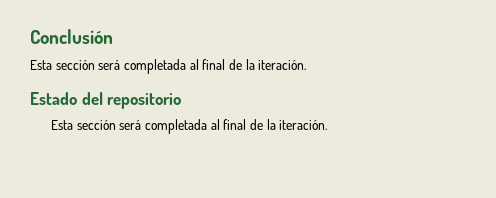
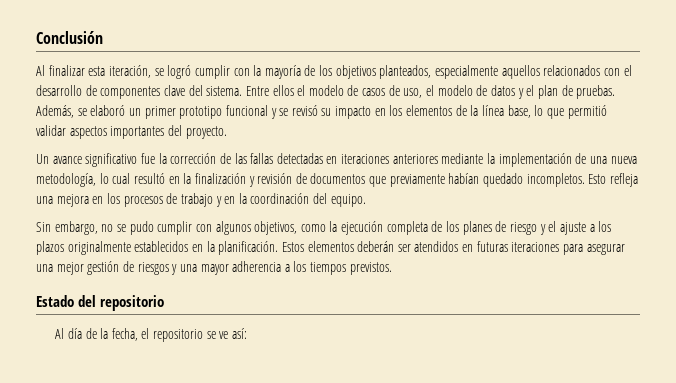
[30,59,307,74] [30,92,182,109] [51,119,328,134] Esta sección será completada al final de la iteración. // Estado del repositorio // Esta sección será completada al final de la iteración. -> [36,65,632,79] [36,85,616,99] [36,105,607,119] [36,125,227,139] [36,153,637,167] [36,173,638,187] [36,193,366,207] [36,221,612,235] [36,241,625,255] [36,261,392,275] [36,295,165,311] [55,328,248,342] Al finalizar esta iteración, se logró cumplir con la mayoría de los objetivos planteados, especialmente aquellos relacionados con el desarrollo de componentes clave del sistema. Entre ellos el modelo de casos de uso, el modelo de datos y el plan de pruebas. Además, se elaboró un primer prototipo funcional y se revisó su impacto en los elementos de la línea base, lo que permitió validar aspectos importantes del proyecto. // Un avance significativo fue la corrección de las fallas detectadas en iteraciones anteriores mediante la implementación de una nueva metodología, lo cual resultó en la finalización y revisión de documentos que previamente habían quedado incompletos. Esto refleja una mejora en los procesos de trabajo y en la coordinación del equipo. // Sin embargo, no se pudo cumplir con algunos objetivos, como la ejecución completa de los planes de riesgo y el ajuste a los plazos originalmente establecidos en la planificación. Estos elementos deberán ser atendidos en futuras iteraciones para asegurar una mejor gestión de riesgos y una mayor adherencia a los tiempos previstos. // Estado del repositorio // Al día de la fecha, el repositorio se ve así:

